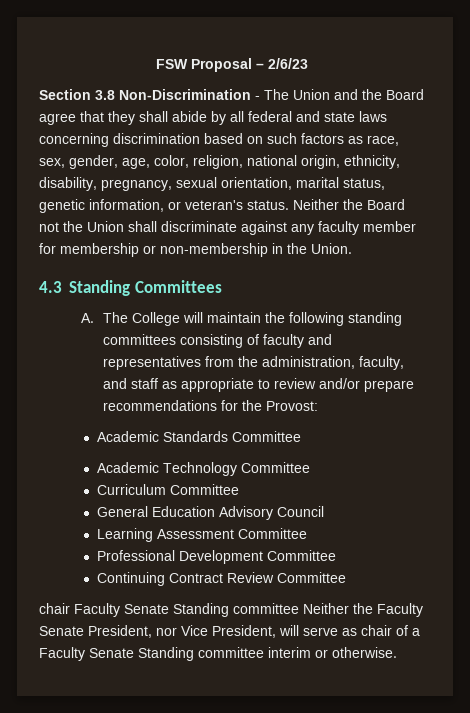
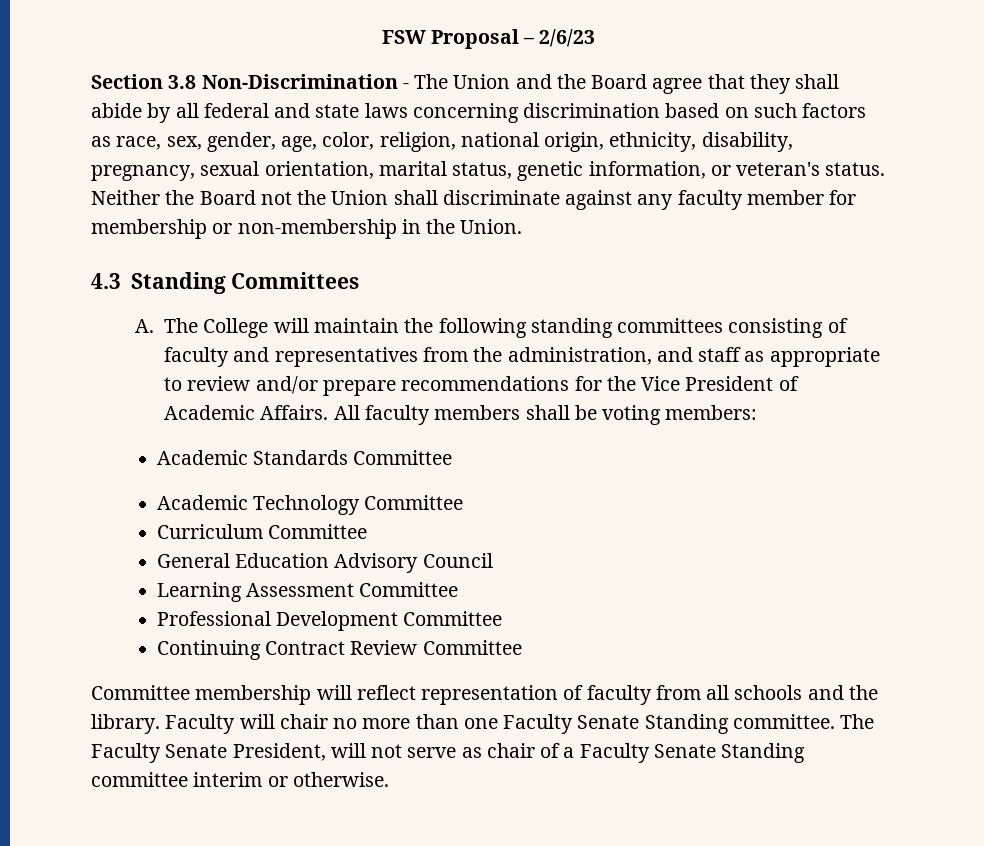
[358,356,404,370] faculty, -> (652, 356) none
[265,401,318,411] Provost: -> [641,376,799,391] [164,405,758,425] Vice President of Academic Affairs. All faculty members shall be voting members:
[39,603,423,617] [39,625,299,638] chair Faculty Senate Standing committee Neither the Faculty Senate President, nor Vice President, will -> [91,685,878,705] [91,714,875,734] [91,743,403,763] Committee membership will reflect representation of faculty from all schools and the library. Faculty will chair no more than one Faculty Senate Standing committee. The Faculty Senate President, will not

